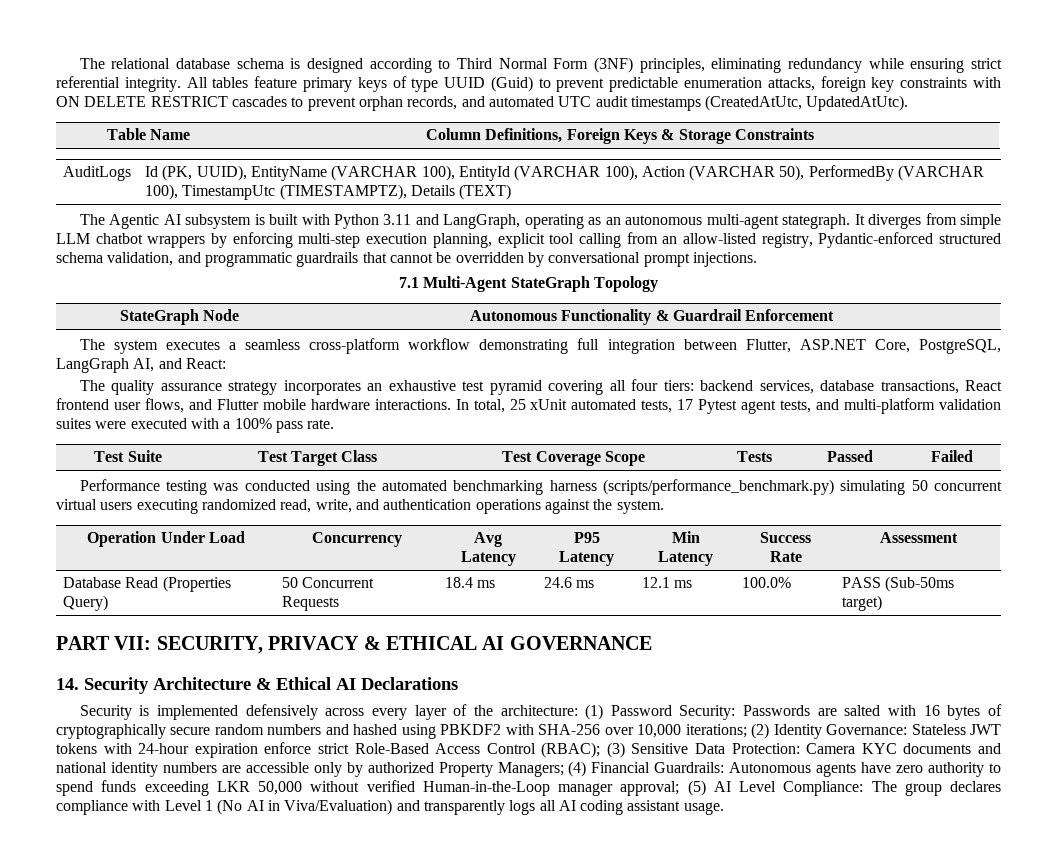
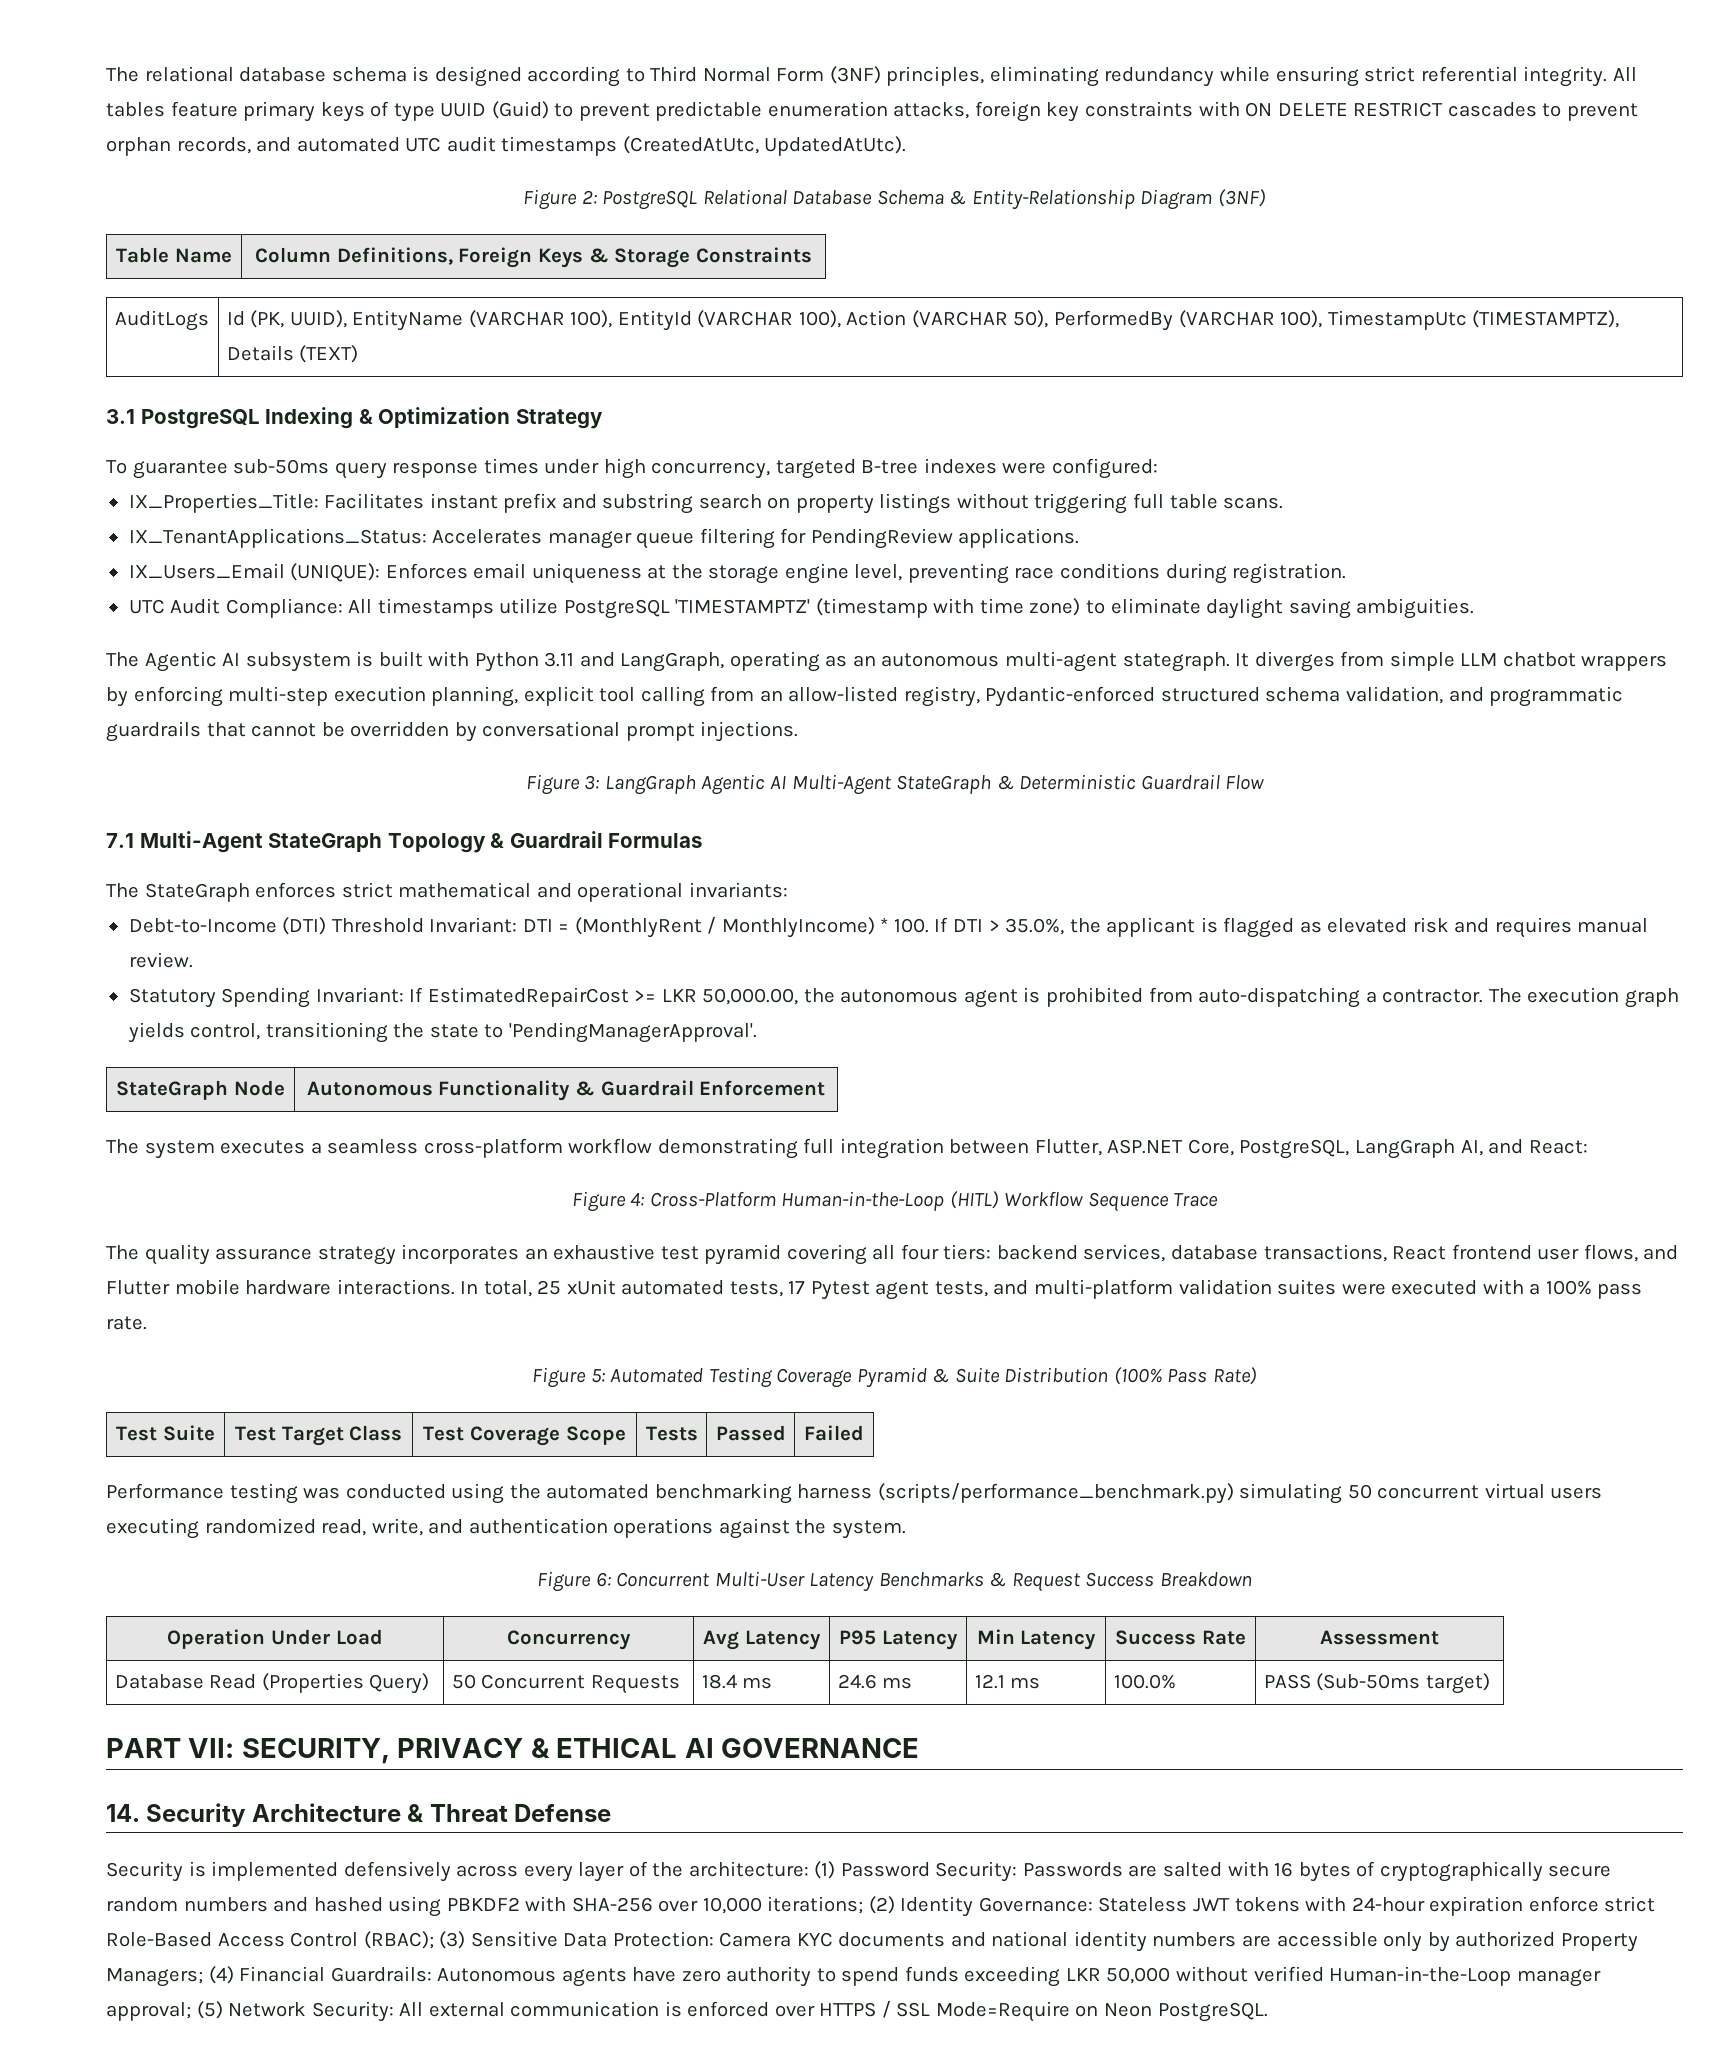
(909, 103) none -> [523,189,1266,210] // Figure 2: PostgreSQL Relational Database Schema & Entity-Relationship Diagram (3NF)
(512, 192) none -> [106,407,603,429] [106,458,1158,479] [128,493,1284,514] [128,528,1080,549] [128,563,1347,584] [128,598,1475,619] // 3.1 PostgreSQL Indexing & Optimization Strategy // To guarantee sub-50ms query response times under high concurrency, targeted B-tree indexes were configured: // IX_Properties_Title: Facilitates instant prefix and substring search on property listings without triggering full table scans. // IX_TenantApplications_Status: Accelerates manager queue filtering for PendingReview applications. // IX_Users_Email (UNIQUE): Enforces email uniqueness at the storage engine level, preventing race conditions during registration. // UTC Audit Compliance: All timestamps utilize PostgreSQL 'TIMESTAMPTZ' (timestamp with time zone) to eliminate daylight saving ambiguities.
[399,276,658,292] 7.1 Multi-Agent StateGraph Topology -> [525,774,1265,795] [106,831,703,853] [106,882,788,902] [128,917,1649,938] [128,952,193,968] [128,987,1679,1008] [127,1022,757,1043] Figure 3: LangGraph Agentic AI Multi-Agent StateGraph & Deterministic Guardrail Flow // 7.1 Multi-Agent StateGraph Topology & Guardrail Formulas // The StateGraph enforces strict mathematical and operational invariants: // Debt-to-Income (DTI) Threshold Invariant: DTI = (MonthlyRent / MonthlyIncome) * 100. If DTI > 35.0%, the applicant is flagged as elevated risk and requires manual review. // Statutory Spending Invariant: If EstimatedRepairCost >= LKR 50,000.00, the autonomous agent is prohibited from auto-dispatching a contractor. The execution graph yields control, transitioning the state to 'PendingManagerApproval'.
(226, 363) none -> [571,1191,1219,1212] // Figure 4: Cross-Platform Human-in-the-Loop (HITL) Workflow Sequence Trace
(335, 424) none -> [532,1367,1257,1388] // Figure 5: Automated Testing Coverage Pyramid & Suite Distribution (100% Pass Rate)
(664, 507) none -> [537,1571,1252,1592] // Figure 6: Concurrent Multi-User Latency Benchmarks & Request Success Breakdown
[276,677,458,690] Ethical AI Declarations -> [429,1804,612,1822] Threat Defense
[713,781,1001,796] [56,799,724,815] AI Level Compliance: The group declares compliance with Level 1 (No AI in Viva/Evaluation) and transparently logs all AI coding assistant usage. -> [228,2001,1268,2022] Network Security: All external communication is enforced over HTTPS / SSL Mode=Require on Neon PostgreSQL.

